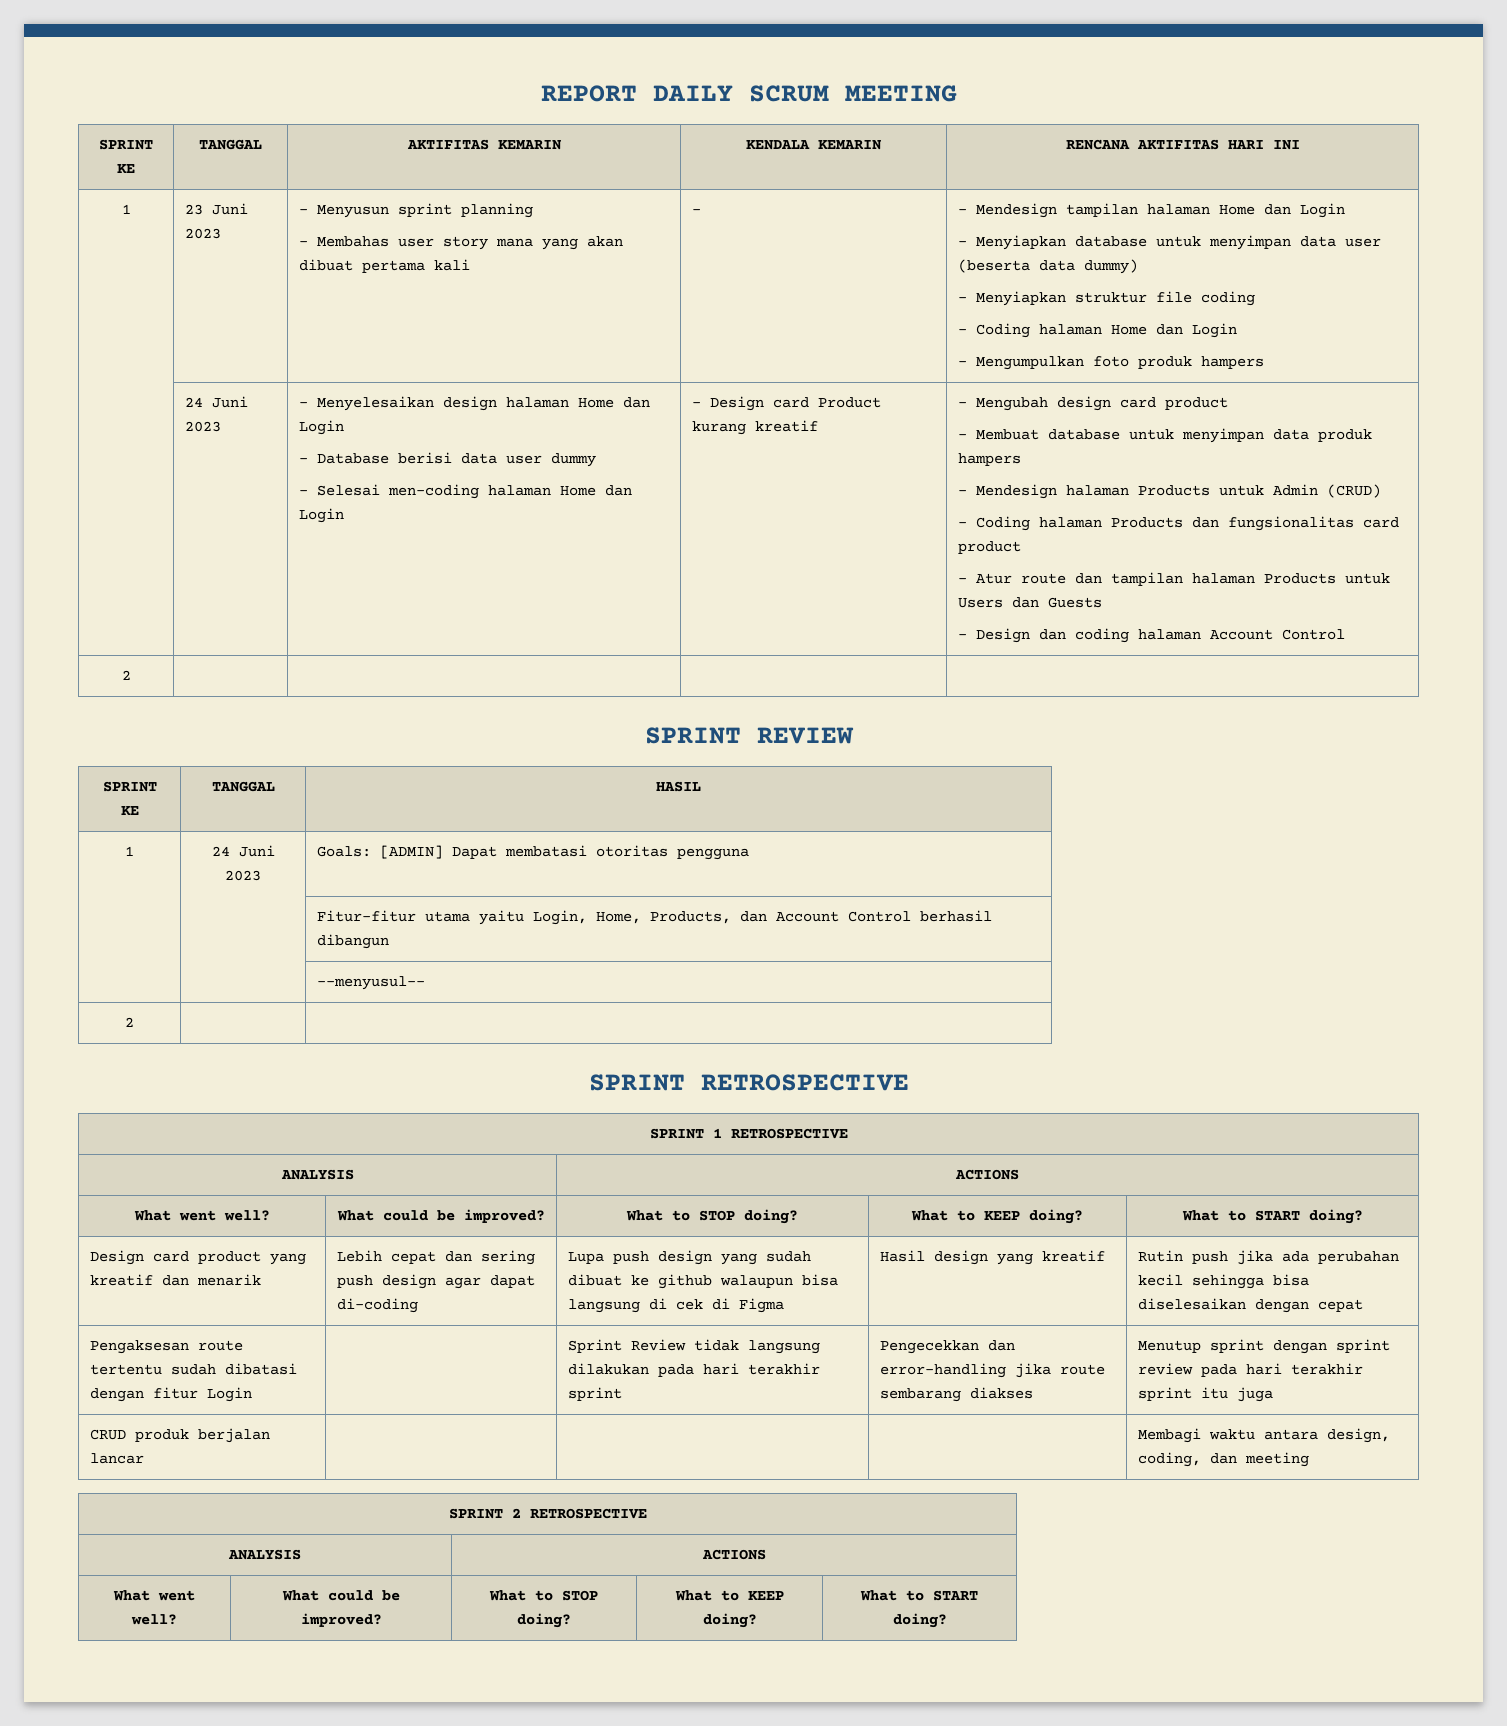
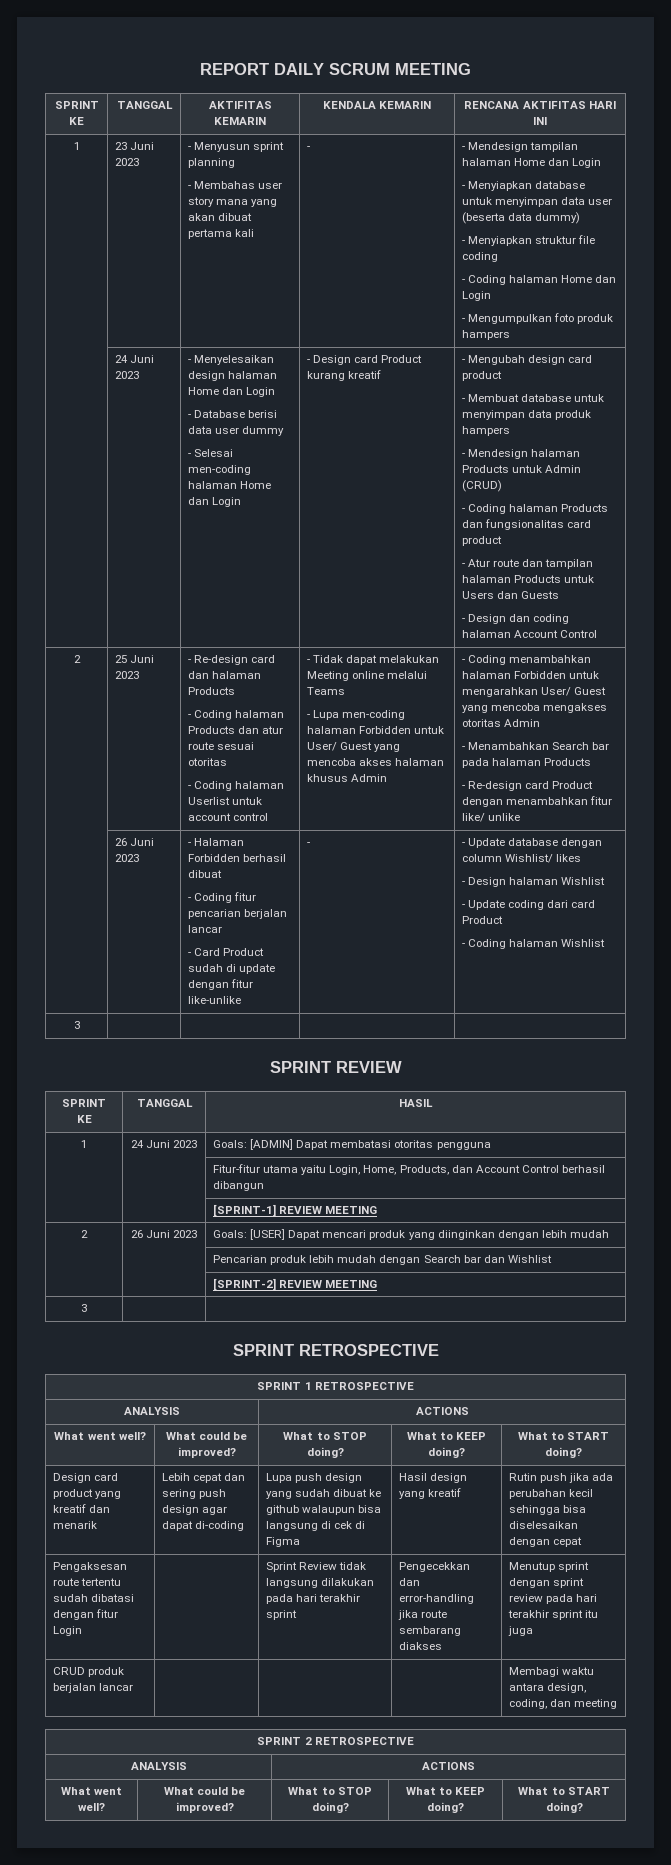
(131, 675) none -> [115,655,155,663] [115,671,140,679] [188,655,276,665] [188,671,262,679] [188,687,236,695] [188,710,285,720] [188,726,284,734] [188,742,255,750] [188,758,228,766] [188,781,285,791] [188,797,263,805] [188,813,269,821] [307,655,440,665] [307,671,428,681] [307,687,346,695] [307,710,406,720] [307,726,445,734] [307,742,401,752] [307,758,445,766] [307,774,388,782] [462,655,592,665] [462,671,600,679] [462,687,607,697] [462,703,608,713] [462,719,541,727] [462,742,610,750] [462,758,592,768] [462,781,594,791] [462,796,613,807] [462,813,521,822] [115,838,155,846] [115,854,140,862] [188,838,245,846] [188,854,287,862] [188,870,223,878] [188,892,257,903] [188,909,288,919] [188,925,223,933] [188,948,265,956] [188,964,276,974] [188,979,254,990] [188,996,242,1004] [307,842,311,846] [462,838,603,848] [462,854,582,863] [462,877,606,887] [462,900,596,910] [462,916,504,924] [462,939,606,949] [73,1021,80,1029] | 25 Juni 2023 | - Re-design card dan halaman Products // - Coding halaman Products dan atur route sesuai otoritas // - Coding halaman Userlist untuk account control | - Tidak dapat melakukan Meeting online melalui Teams // - Lupa men-coding halaman Forbidden untuk User/ Guest yang mencoba akses halaman khusus Admin | - Coding menambahkan halaman Forbidden untuk mengarahkan User/ Guest yang mencoba mengakses otoritas Admin // - Menambahkan Search bar pada halaman Products // - Re-design card Product dengan menambahkan fitur like/ unlike // | 26 Juni 2023 | - Halaman Forbidden berhasil dibuat // - Coding fitur pencarian berjalan lancar // - Card Product sudah di update dengan fitur like-unlike | - | - Update database dengan column Wishlist/ likes // - Design halaman Wishlist // - Update coding dari card Product // - Coding halaman Wishlist // 3
[316,976,425,990] [125,1017,134,1027] --menyusul-- // 2 -> [213,1204,378,1217] [81,1230,88,1238] [130,1230,198,1238] [213,1229,609,1240] [213,1255,552,1265] [213,1278,378,1291] [81,1304,87,1312] [SPRINT-1] REVIEW MEETING // 2 | 26 Juni 2023 | Goals: [USER] Dapat mencari produk yang diinginkan dengan lebih mudah // | | Pencarian produk lebih mudah dengan Search bar dan Wishlist // | | [SPRINT-2] REVIEW MEETING // 3

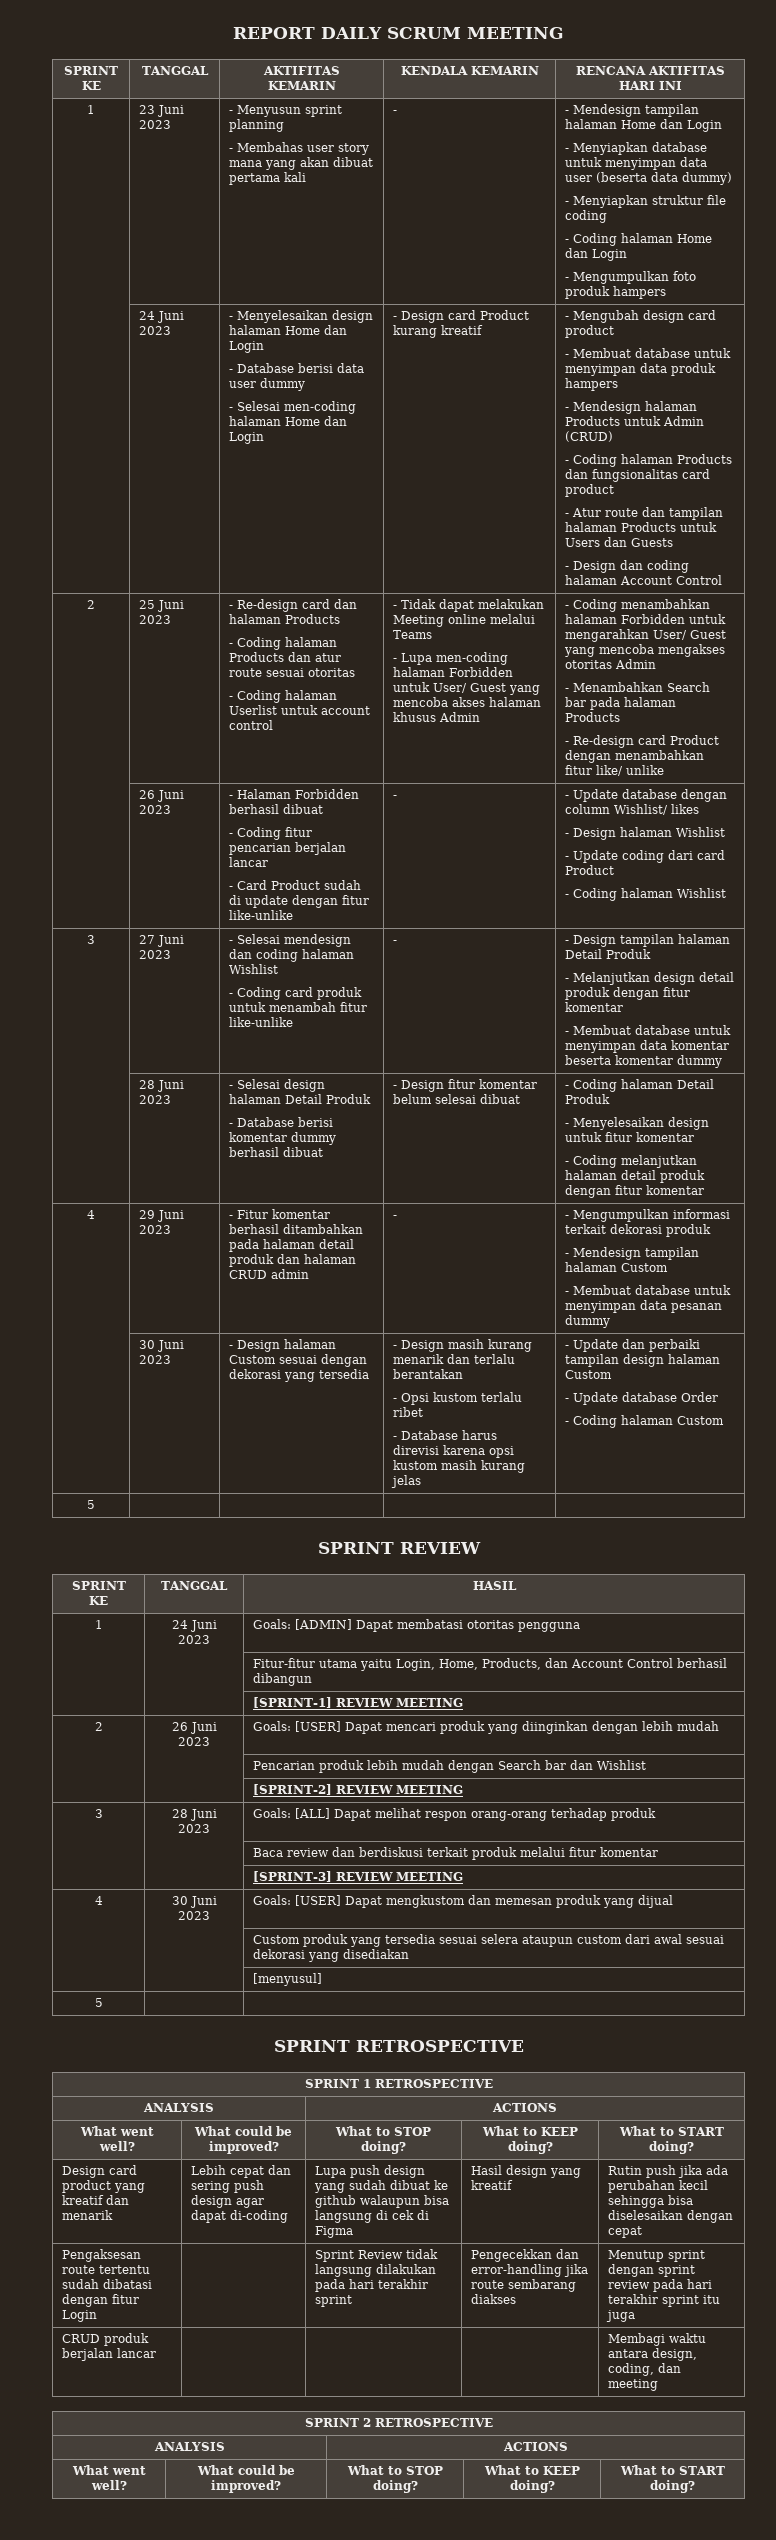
(80, 1025) none -> [139,935,185,947] [139,950,172,959] [229,934,352,947] [229,949,355,962] [229,964,279,974] [229,987,363,1000] [229,1002,368,1012] [229,1017,294,1027] [393,940,398,944] [565,934,731,947] [565,949,652,959] [565,972,735,985] [565,987,691,1000] [565,1002,624,1012] [565,1025,732,1035] [565,1040,730,1053] [565,1055,723,1068] [139,1080,185,1092] [139,1095,172,1104] [229,1079,326,1092] [229,1094,372,1104] [229,1117,334,1127] [229,1132,337,1145] [229,1147,324,1157] [393,1079,538,1092] [393,1094,521,1104] [565,1079,715,1092] [565,1094,611,1104] [565,1117,710,1130] [565,1132,695,1142] [565,1155,698,1168] [565,1170,706,1183] [565,1185,705,1198] [87,1210,95,1219] [139,1210,185,1222] [139,1225,172,1234] [229,1209,331,1219] [229,1224,364,1234] [229,1239,355,1252] [229,1254,357,1267] [229,1269,310,1279] [393,1215,398,1219] [565,1209,731,1222] [565,1224,712,1237] [565,1247,700,1260] [565,1262,669,1272] [565,1285,732,1295] [565,1300,723,1313] [565,1315,611,1328] [139,1340,185,1352] [139,1355,172,1364] [229,1339,337,1352] [229,1354,368,1367] [229,1369,370,1382] [393,1339,533,1352] [393,1354,516,1364] [393,1369,464,1379] [393,1392,523,1405] [393,1407,424,1417] [393,1430,498,1440] [393,1445,515,1458] [393,1460,526,1473] [391,1475,422,1488] [565,1339,701,1352] [565,1354,721,1367] [565,1370,613,1379] [565,1392,719,1405] [565,1415,725,1428] [87,1500,95,1509] | 27 Juni 2023 | - Selesai mendesign dan coding halaman Wishlist // - Coding card produk untuk menambah fitur like-unlike | - | - Design tampilan halaman Detail Produk // - Melanjutkan design detail produk dengan fitur komentar // - Membuat database untuk menyimpan data komentar beserta komentar dummy // | 28 Juni 2023 | - Selesai design halaman Detail Produk // - Database berisi komentar dummy berhasil dibuat | - Design fitur komentar belum selesai dibuat | - Coding halaman Detail Produk // - Menyelesaikan design untuk fitur komentar // - Coding melanjutkan halaman detail produk dengan fitur komentar // 4 | 29 Juni 2023 | - Fitur komentar berhasil ditambahkan pada halaman detail produk dan halaman CRUD admin | - | - Mengumpulkan informasi terkait dekorasi produk // - Mendesign tampilan halaman Custom // - Membuat database untuk menyimpan data pesanan dummy // | 30 Juni 2023 | - Design halaman Custom sesuai dengan dekorasi yang tersedia | - Design masih kurang menarik dan terlalu berantakan // - Opsi kustom terlalu ribet // - Database harus direvisi karena opsi kustom masih kurang jelas | - Update dan perbaiki tampilan design halaman Custom // - Update database Order // - Coding halaman Custom // 5
(87, 1308) none -> [171,1809,217,1821] [178,1824,210,1833] [253,1808,657,1821] [253,1847,659,1860] [253,1871,464,1882] [94,1896,103,1905] [171,1896,217,1908] [178,1911,210,1920] [253,1895,674,1908] [253,1934,725,1947] [253,1949,410,1962] [253,1973,323,1986] [94,1998,103,2007] | 28 Juni 2023 | Goals: [ALL] Dapat melihat respon orang-orang terhadap produk // | | Baca review dan berdiskusi terkait produk melalui fitur komentar // | | [SPRINT-3] REVIEW MEETING // 4 | 30 Juni 2023 | Goals: [USER] Dapat mengkustom dan memesan produk yang dijual // | | Custom produk yang tersedia sesuai selera ataupun custom dari awal sesuai dekorasi yang disediakan // | | [menyusul] // 5

